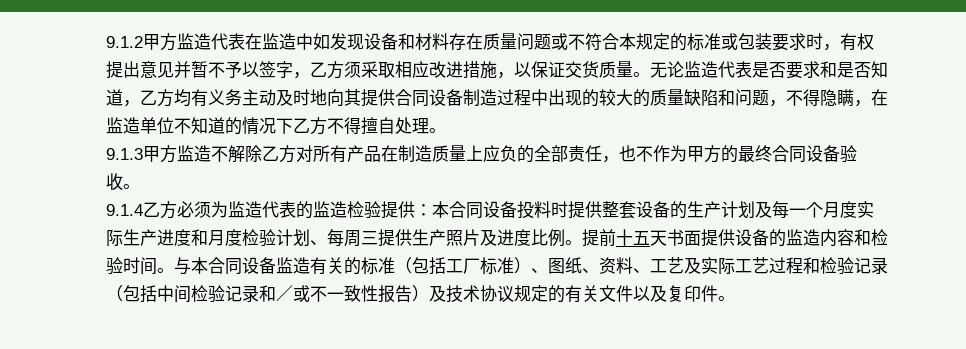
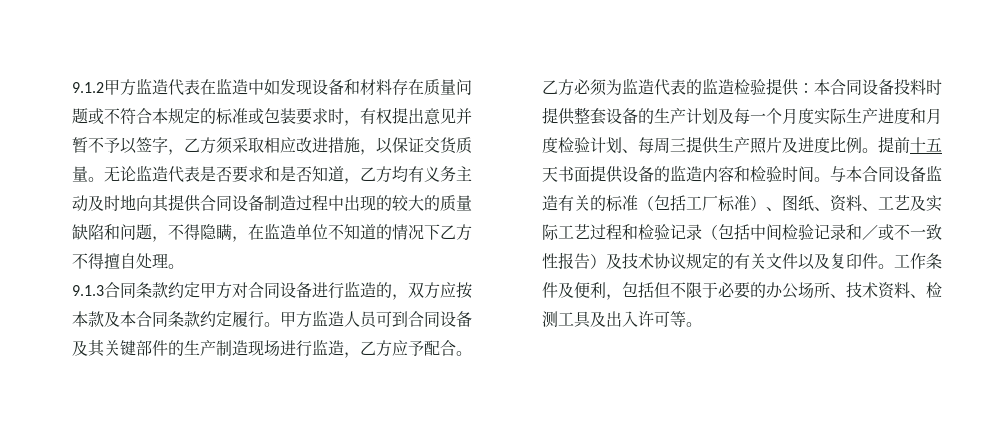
[143,145,858,163] [106,173,141,191] [106,204,144,216] 甲方监造不解除乙方对所有产品在制造质量上应负的全部责任，也不作为甲方的最终合同设备验收。 // 9.1.4 -> [103,281,472,300] [71,310,472,328] [71,339,472,358] 合同条款约定甲方对合同设备进行监造的，双方应按本款及本合同条款约定履行。甲方监造人员可到合同设备及其关键部件的生产制造现场进行监造，乙方应予配合。
(736, 298) none -> [893,253,942,269] [541,282,942,300] [541,311,702,328] 工作条件及便利，包括但不限于必要的办公场所、技术资料、检测工具及出入许可等。

